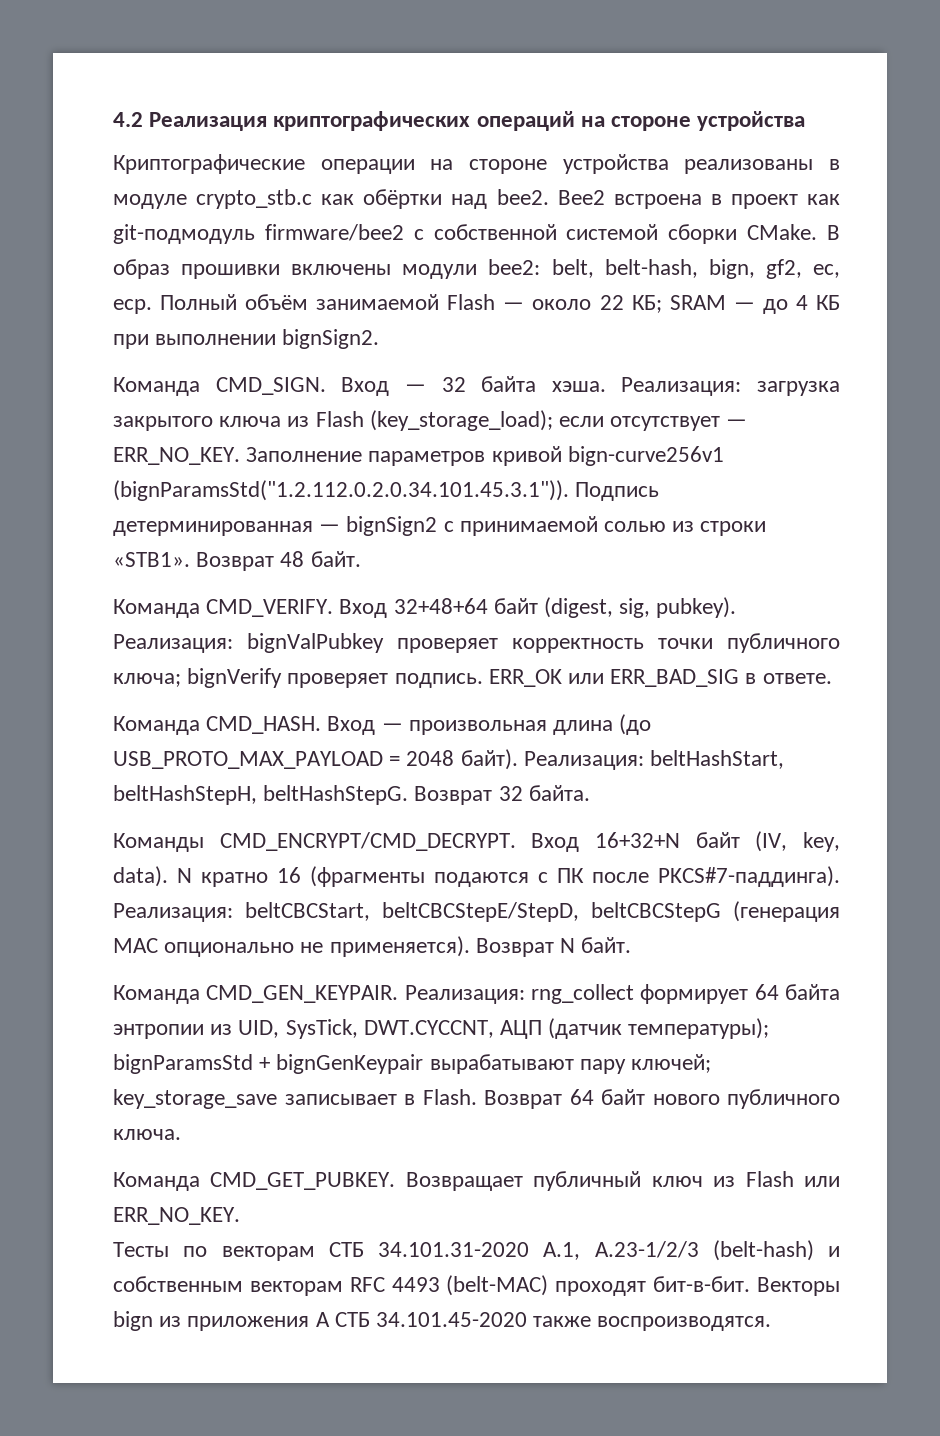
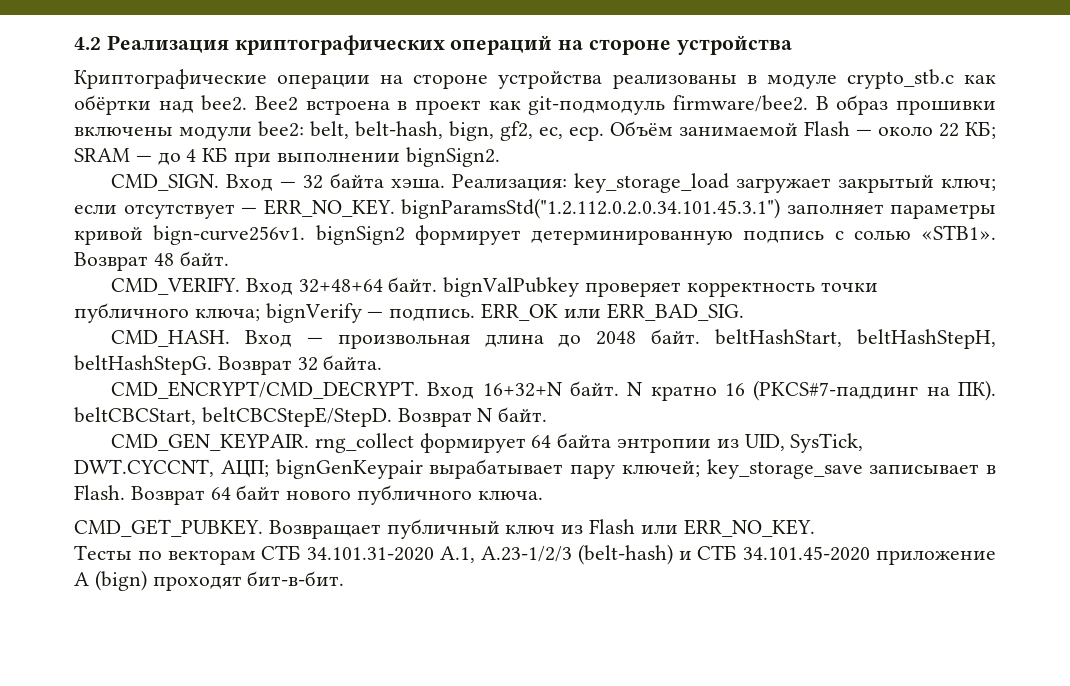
[264,224,818,244] firmware/bee2 с собственной системой сборки CMake. -> [673,95,808,112] firmware/bee2.
[160,294,309,310] Полный объём -> [610,121,673,136] Объём
[113,377,200,396] Команда -> (500, 157) none
[757,381,840,396] [113,410,748,431] [113,446,724,466] [113,480,660,501] [113,516,767,536] загрузка закрытого ключа из Flash (key_storage_load); если отсутствует — ERR_NO_KEY. Заполнение параметров кривой bign-curve256v1 (bignParamsStd("1.2.112.0.2.0.34.101.45.3.1")). Подпись детерминированная — bignSign2 с принимаемой солью из строки -> [573,173,997,193] [74,198,996,219] [74,225,911,245] key_storage_load загружает закрытый ключ; если отсутствует — ERR_NO_KEY. bignParamsStd("1.2.112.0.2.0.34.101.45.3.1") заполняет параметры кривой bign-curve256v1. bignSign2 формирует детерминированную подпись с солью
[113,599,200,618] Команда -> (229, 258) none
[493,597,737,618] [113,634,233,653] байт (digest, sig, pubkey). Реализация: -> [388,277,438,292] байт.
[287,673,389,688] проверяет -> [367,311,384,318] —
[610,669,832,687] [113,716,200,735] ERR_BAD_SIG в ответе. // Команда -> [606,303,744,321] ERR_BAD_SIG. //
[619,714,652,735] [113,749,644,770] (до USB_PROTO_MAX_PAYLOAD = 2048 байт). Реализация: -> [558,329,701,347] до 2048 байт.
[113,833,204,852] Команды -> (383, 362) none
[695,831,840,852] [113,866,840,887] [113,901,840,922] [113,936,470,957] байт (IV, key, data). N кратно 16 (фрагменты подаются с ПК после PKCS#7-паддинга). Реализация: beltCBCStart, beltCBCStepE/StepD, beltCBCStepG (генерация MAC опционально не применяется). -> [569,380,996,401] [74,407,392,427] байт. N кратно 16 (PKCS#7-паддинг на ПК). beltCBCStart, beltCBCStepE/StepD.
[113,985,525,1004] Команда CMD_GEN_KEYPAIR. Реализация: -> [110,433,309,451] CMD_GEN_KEYPAIR.
[500,1018,770,1039] [113,1054,574,1074] АЦП (датчик температуры); bignParamsStd + bignGenKeypair вырабатывают -> [220,459,564,479] АЦП; bignGenKeypair вырабатывает
[113,1172,200,1191] Команда -> (543, 495) none
[113,1275,840,1296] [113,1311,772,1331] собственным векторам RFC 4493 (belt-MAC) проходят бит-в-бит. Векторы bign из приложения А СТБ 34.101.45-2020 также воспроизводятся. -> [697,545,997,565] [74,570,345,591] СТБ 34.101.45-2020 приложение А (bign) проходят бит-в-бит.

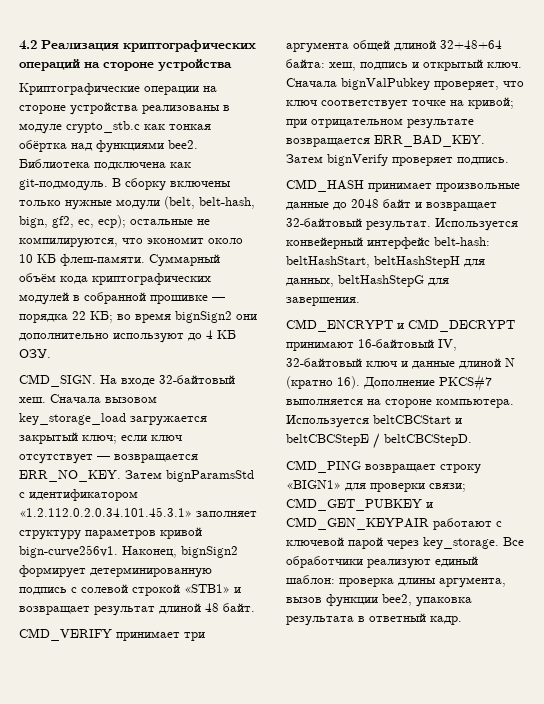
[74,95,996,115] [74,121,996,141] [74,147,500,167] [110,173,831,193] обёртки над bee2. Bee2 встроена в проект как git-подмодуль firmware/bee2. В образ прошивки включены модули bee2: belt, belt-hash, bign, gf2, ec, ecp. Объём занимаемой Flash — около 22 КБ; SRAM — до 4 КБ при выполнении bignSign2. // CMD_SIGN. Вход — 32 байта хэша. Реализация: key_storage_load загружает -> [169,124,211,130] [19,140,198,153] [19,159,191,170] [19,178,231,191] [19,196,255,210] [19,215,210,228] [19,237,243,248] [19,254,220,267] [19,273,211,285] [19,292,225,305] [19,311,257,323] [19,330,236,343] [19,349,51,359] [19,374,235,387] [19,394,157,403] [19,413,207,426] тонкая обёртка над функциями bee2. Библиотека подключена как git-подмодуль. В сборку включены только нужные модули (belt, belt-hash, bign, gf2, ec, ecp); остальные не компилируются, что экономит около 10 КБ флеш-памяти. Суммарный объём кода криптографических модулей в собранной прошивке — порядка 22 КБ; во время bignSign2 они дополнительно используют до 4 КБ ОЗУ. // CMD_SIGN. На входе 32-байтовый хеш. Сначала вызовом key_storage_load загружается
(117, 209) none -> [151,435,182,441] ключ
[263,198,996,219] ERR_NO_KEY. bignParamsStd("1.2.112.0.2.0.34.101.45.3.1") заполняет параметры -> [114,454,198,463] [19,470,254,482] [19,489,138,501] [19,507,257,517] [19,529,156,540] возвращается ERR_NO_KEY. Затем bignParamsStd с идентификатором «1.2.112.0.2.0.34.101.45.3.1» заполняет структуру параметров
(306, 235) none -> [122,546,177,558] Наконец,
[853,225,996,240] [74,251,229,271] [110,277,878,297] [74,303,744,323] [110,329,996,349] [74,355,383,375] [110,380,996,401] [74,407,548,427] [110,433,864,453] [74,459,996,479] [74,485,543,505] [74,519,815,539] [74,544,997,565] [74,570,345,591] солью «STB1». Возврат 48 байт. // CMD_VERIFY. Вход 32+48+64 байт. bignValPubkey проверяет корректность точки публичного ключа; bignVerify — подпись. ERR_OK или ERR_BAD_SIG. // CMD_HASH. Вход — произвольная длина до 2048 байт. beltHashStart, beltHashStepH, beltHashStepG. Возврат 32 байта. // CMD_ENCRYPT/CMD_DECRYPT. Вход 16+32+N байт. N кратно 16 (PKCS#7-паддинг на ПК). beltCBCStart, beltCBCStepE/StepD. Возврат N байт. // CMD_GEN_KEYPAIR. rng_collect формирует 64 байта энтропии из UID, SysTick, DWT.CYCCNT, АЦП; bignGenKeypair вырабатывает пару ключей; key_storage_save записывает в Flash. Возврат 64 байт нового публичного ключа. // CMD_GET_PUBKEY. Возвращает публичный ключ из Flash или ERR_NO_KEY. // Тесты по векторам СТБ 34.101.31-2020 А.1, А.23-1/2/3 (belt-hash) и СТБ 34.101.45-2020 приложение А (bign) проходят бит-в-бит. -> [81,584,241,596] [19,603,255,616] [19,628,205,641] [286,40,502,53] [286,59,522,71] [286,78,524,90] [286,97,514,110] [286,118,474,129] [286,135,485,147] [286,154,509,166] [286,179,520,192] [286,199,497,211] [286,218,518,231] [286,237,490,249] [286,256,485,268] [286,275,449,287] [286,297,360,306] [286,319,515,332] [286,339,457,351] [286,358,515,369] [286,374,492,391] [286,398,514,408] [286,415,462,428] [286,433,472,449] [286,460,481,474] [286,480,466,492] [286,498,433,511] [286,517,502,530] [286,537,524,549] [286,556,478,569] [286,575,506,588] [286,594,472,607] [286,613,462,626] солевой строкой «STB1» и возвращает результат длиной 48 байт. // CMD_VERIFY принимает три аргумента общей длиной 32+48+64 байта: хеш, подпись и открытый ключ. Сначала bignValPubkey проверяет, что ключ соответствует точке на кривой; при отрицательном результате возвращается ERR_BAD_KEY. Затем bignVerify проверяет подпись. // CMD_HASH принимает произвольные данные до 2048 байт и возвращает 32-байтовый результат. Используется конвейерный интерфейс belt-hash: beltHashStart, beltHashStepH для данных, beltHashStepG для завершения. // CMD_ENCRYPT и CMD_DECRYPT принимают 16-байтовый IV, 32-байтовый ключ и данные длиной N (кратно 16). Дополнение PKCS#7 выполняется на стороне компьютера. Используется beltCBCStart и beltCBCStepE / beltCBCStepD. // CMD_PING возвращает строку «BIGN1» для проверки связи; CMD_GET_PUBKEY и CMD_GEN_KEYPAIR работают с ключевой парой через key_storage. Все обработчики реализуют единый шаблон: проверка длины аргумента, вызов функции bee2, упаковка результата в ответный кадр.

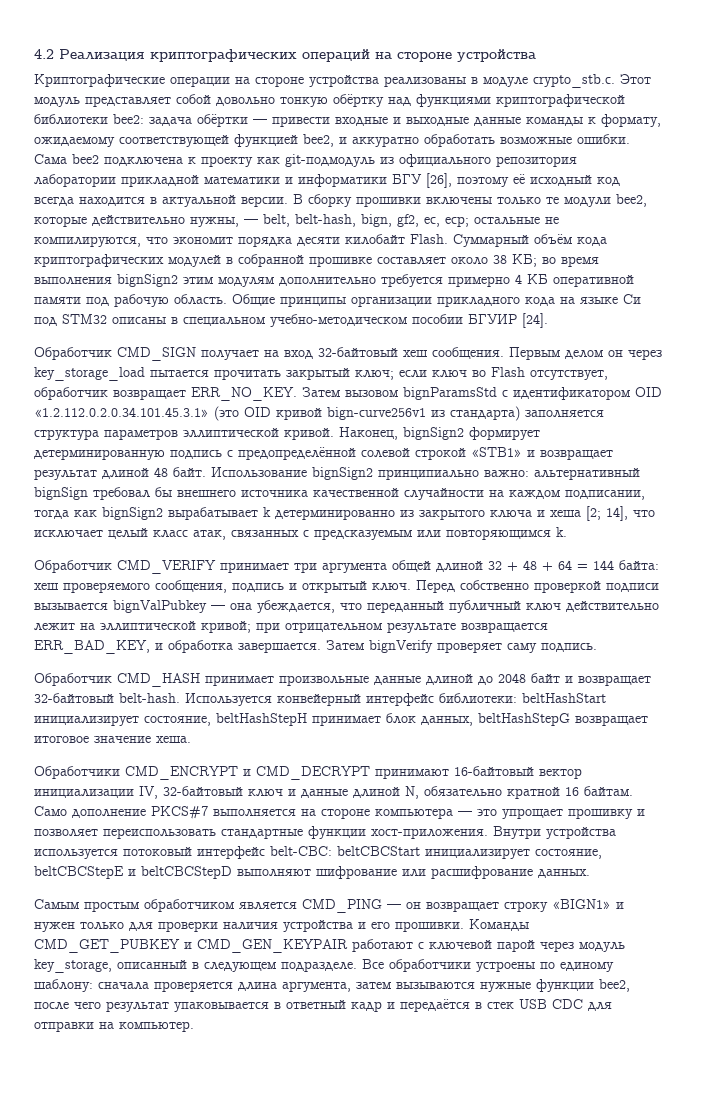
[66,121,211,133] [19,140,198,153] [19,159,191,170] [19,179,108,191] crypto_stb.c как тонкая обёртка над функциями bee2. Библиотека подключена как git-подмодуль. -> [533,74,651,88] [34,94,625,107] [34,114,661,127] [34,134,630,147] [34,154,577,167] [34,173,620,188] [34,195,288,207] crypto_stb.c. Этот модуль представляет собой довольно тонкую обёртку над функциями криптографической библиотеки bee2: задача обёртки — привести входные и выходные данные команды к формату, ожидаемому соответствующей функцией bee2, и аккуратно обработать возможные ошибки. Сама bee2 подключена к проекту как git-подмодуль из официального репозитория лаборатории прикладной математики и информатики БГУ [26], поэтому её исходный код всегда находится в актуальной версии.
(166, 184) none -> [356,196,421,207] прошивки
[65,196,195,210] нужные модули (belt, -> [546,194,647,207] [34,214,290,227] те модули bee2, которые действительно нужны, — belt,
[98,215,126,228] ecp); -> [445,216,469,227] ecp;
[208,238,243,244] [19,254,145,266] около 10 КБ флеш-памяти. -> [238,234,448,247] порядка десяти килобайт Flash.
[212,297,225,301] [19,311,257,323] [19,330,236,343] [19,349,51,359] [19,374,235,387] [19,394,157,403] [19,413,207,426] [19,432,182,444] [19,454,198,464] — порядка 22 КБ; во время bignSign2 они дополнительно используют до 4 КБ ОЗУ. // CMD_SIGN. На входе 32-байтовый хеш. Сначала вызовом key_storage_load загружается закрытый ключ; если ключ отсутствует — возвращается -> [377,254,599,267] [34,274,634,287] [34,294,641,307] [34,313,548,328] [34,347,662,361] [34,367,608,381] [34,387,186,400] составляет около 38 КБ; во время выполнения bignSign2 этим модулям дополнительно требуется примерно 4 КБ оперативной памяти под рабочую область. Общие принципы организации прикладного кода на языке Си под STM32 описаны в специальном учебно-методическом пособии БГУИР [24]. // Обработчик CMD_SIGN получает на вход 32-байтовый хеш сообщения. Первым делом он через key_storage_load пытается прочитать закрытый ключ; если ключ во Flash отсутствует, обработчик возвращает
(162, 474) none -> [345,390,398,397] вызовом
[19,507,257,517] [19,527,202,540] [19,545,118,558] «1.2.112.0.2.0.34.101.45.3.1» заполняет структуру параметров кривой bign-curve256v1. -> [635,387,662,397] [34,406,604,421] [34,428,334,440] OID «1.2.112.0.2.0.34.101.45.3.1» (это OID кривой bign-curve256v1 из стандарта) заполняется структура параметров эллиптической кривой.
(77, 590) none -> [238,447,356,460] предопределённой
(255, 607) // -> [211,467,640,480] [34,487,645,500] [34,506,655,521] [34,527,567,540] [34,560,112,573] Использование bignSign2 принципиально важно: альтернативный bignSign требовал бы внешнего источника качественной случайности на каждом подписании, тогда как bignSign2 вырабатывает k детерминированно из закрытого ключа и хеша [2; 14], что исключает целый класс атак, связанных с предсказуемым или повторяющимся k. // Обработчик
[440,40,502,49] [286,59,522,71] [286,78,524,90] [286,100,464,110] 32+48+64 байта: хеш, подпись и открытый ключ. Сначала bignValPubkey проверяет, что ключ соответствует точке на -> [488,560,659,571] [34,580,659,593] [34,600,659,613] [34,621,196,631] 32 + 48 + 64 = 144 байта: хеш проверяемого сообщения, подпись и открытый ключ. Перед собственно проверкой подписи вызывается bignValPubkey — она убеждается, что переданный публичный ключ действительно лежит на эллиптической
[374,135,485,147] ERR_BAD_KEY. -> [34,640,321,654] ERR_BAD_KEY, и обработка завершается.
(453, 161) none -> [507,643,537,653] саму
(509, 161) none -> [34,673,112,686] Обработчик
(329, 206) none -> [426,674,473,685] длиной
[366,221,431,231] результат. -> [119,693,180,703] belt-hash.
[434,237,490,246] [286,256,485,268] [286,275,449,287] [286,297,360,306] belt-hash: beltHashStart, beltHashStepH для данных, beltHashStepG для завершения. // -> [439,693,606,704] [34,713,648,726] [34,736,191,743] [34,766,120,779] библиотеки: beltHashStart инициализирует состояние, beltHashStepH принимает блок данных, beltHashStepG возвращает итоговое значение хеша. // Обработчики
(434, 343) none -> [539,768,582,779] [34,789,134,798] вектор инициализации
[505,358,515,367] [286,374,492,391] [286,398,514,408] [286,415,462,428] [286,433,472,449] [286,460,481,474] [286,480,466,492] N (кратно 16). Дополнение PKCS#7 выполняется на стороне компьютера. Используется beltCBCStart и beltCBCStepE / beltCBCStepD. // CMD_PING возвращает строку «BIGN1» для проверки связи; -> [405,786,633,799] [34,806,645,819] [34,826,616,839] [34,846,602,859] [34,866,590,879] [34,899,624,913] [34,919,529,932] N, обязательно кратной 16 байтам. Само дополнение PKCS#7 выполняется на стороне компьютера — это упрощает прошивку и позволяет переиспользовать стандартные функции хост-приложения. Внутри устройства используется потоковый интерфейс belt-CBC: beltCBCStart инициализирует состояние, beltCBCStepE и beltCBCStepD выполняют шифрование или расшифрование данных. // Самым простым обработчиком является CMD_PING — он возвращает строку «BIGN1» и нужен только для проверки наличия устройства и его прошивки. Команды
[423,537,524,549] [286,556,478,569] [286,575,506,588] [286,594,472,607] [286,613,462,626] key_storage. Все обработчики реализуют единый шаблон: проверка длины аргумента, вызов функции bee2, упаковка результата в ответный кадр. -> [579,942,625,952] [34,959,614,973] [34,979,630,992] [34,999,612,1012] [34,1021,194,1032] модуль key_storage, описанный в следующем подразделе. Все обработчики устроены по единому шаблону: сначала проверяется длина аргумента, затем вызываются нужные функции bee2, после чего результат упаковывается в ответный кадр и передаётся в стек USB CDC для отправки на компьютер.

